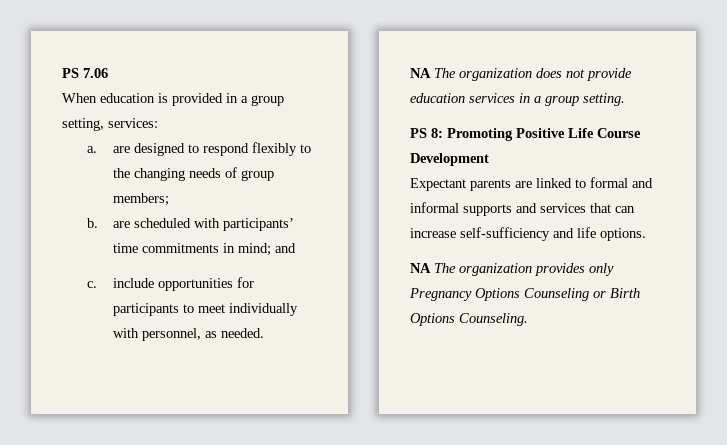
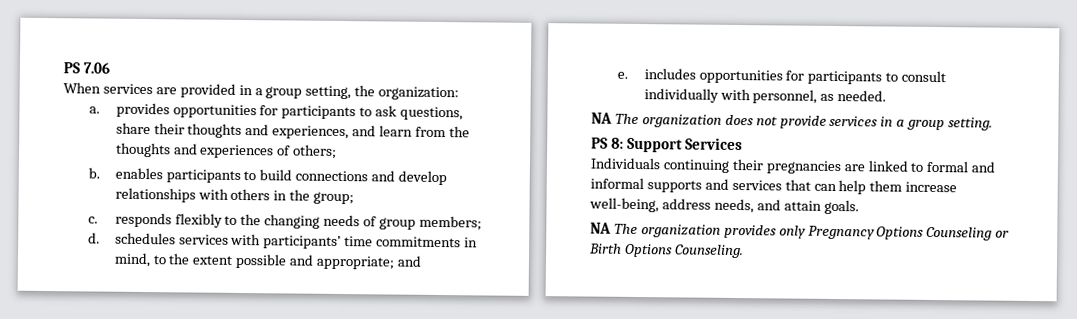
[100,93,168,103] education is -> [102,83,177,95] services are
[108,118,158,128] services: -> [354,85,460,101] the organization:
[112,143,249,156] are designed to respond -> [115,102,464,121] [115,122,470,140] [115,142,338,159] [88,167,448,186] [114,187,355,205] [88,212,172,228] provides opportunities for participants to ask questions, share their thoughts and experiences, and learn from the thoughts and experiences of others; // b. enables participants to build connections and develop relationships with others in the group; // c. responds
[87,218,191,228] b. are scheduled -> [88,232,229,245] d. schedules services
[237,243,271,256] mind; -> [113,252,396,270] mind, to the extent possible and appropriate;
[87,277,254,291] [112,303,225,316] c. include opportunities for participants to meet -> [617,68,947,85] e. includes opportunities for participants to consult
[410,93,465,103] education -> (827, 122) none
[447,128,641,141] [410,153,489,166] [410,178,511,191] Promoting Positive Life Course Development // Expectant parents -> [626,137,743,153] [590,157,841,175] Support Services // Individuals continuing their pregnancies
[410,227,646,241] increase self-sufficiency and life options. -> [838,180,958,195] [589,197,859,215] help them increase well-being, address needs, and attain goals.

